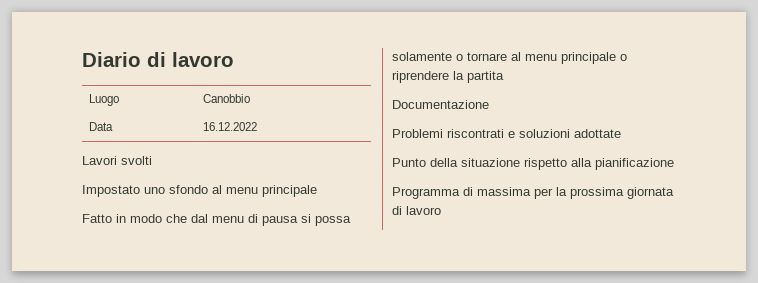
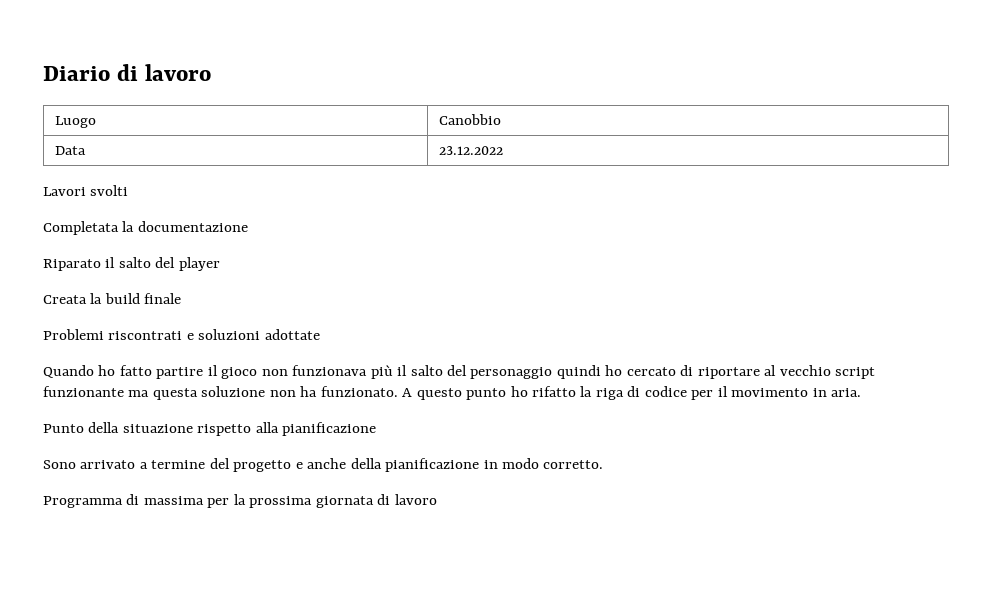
[203,122,258,131] 16.12.2022 -> [438,146,503,155] 23.12.2022
[82,185,317,197] [82,214,351,226] [392,52,627,64] [392,71,504,83] [392,100,489,109] Impostato uno sfondo al menu principale // Fatto in modo che dal menu di pausa si possa solamente o tornare al menu principale o riprendere la partita // Documentazione -> [43,221,248,235] [43,257,220,271] [43,293,182,304] Completata la documentazione // Riparato il salto del player // Creata la build finale
(621, 133) none -> [43,365,876,379] [43,386,862,400] // Quando ho fatto partire il gioco non funzionava più il salto del personaggio quindi ho cercato di riportare al vecchio script funzionante ma questa soluzione non ha funzionato. A questo punto ho rifatto la riga di codice per il movimento in aria.
(674, 164) none -> [43,458,604,472] // Sono arrivato a termine del progetto e anche della pianificazione in modo corretto.

